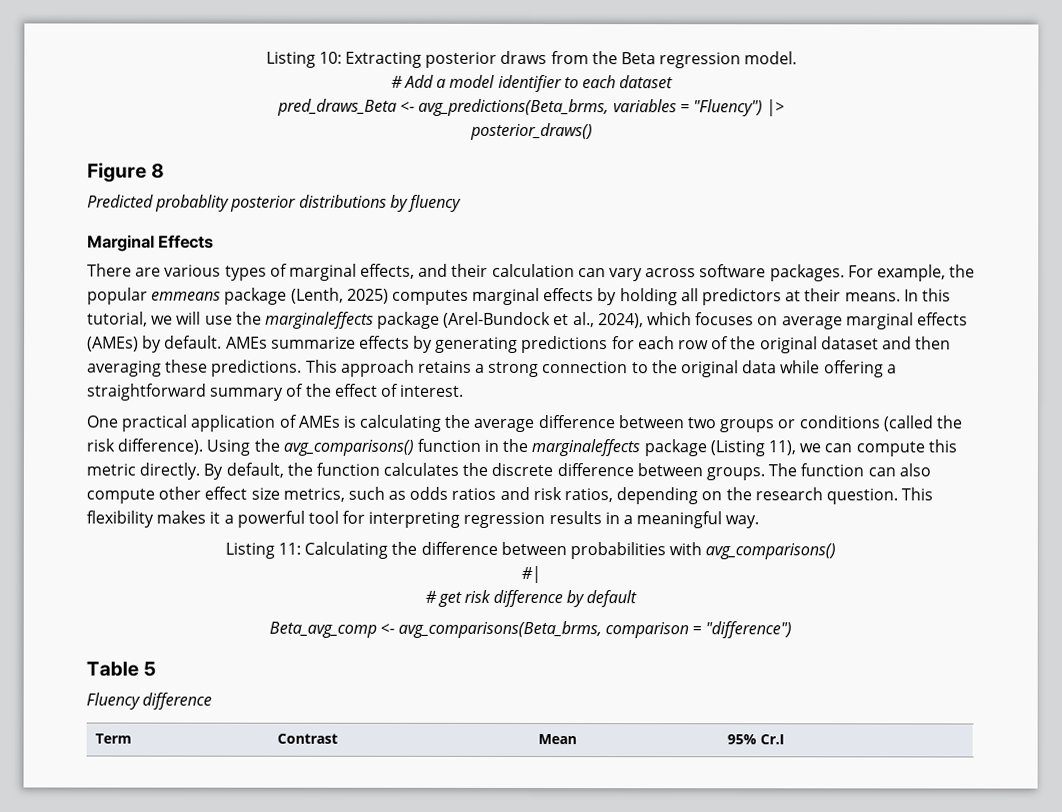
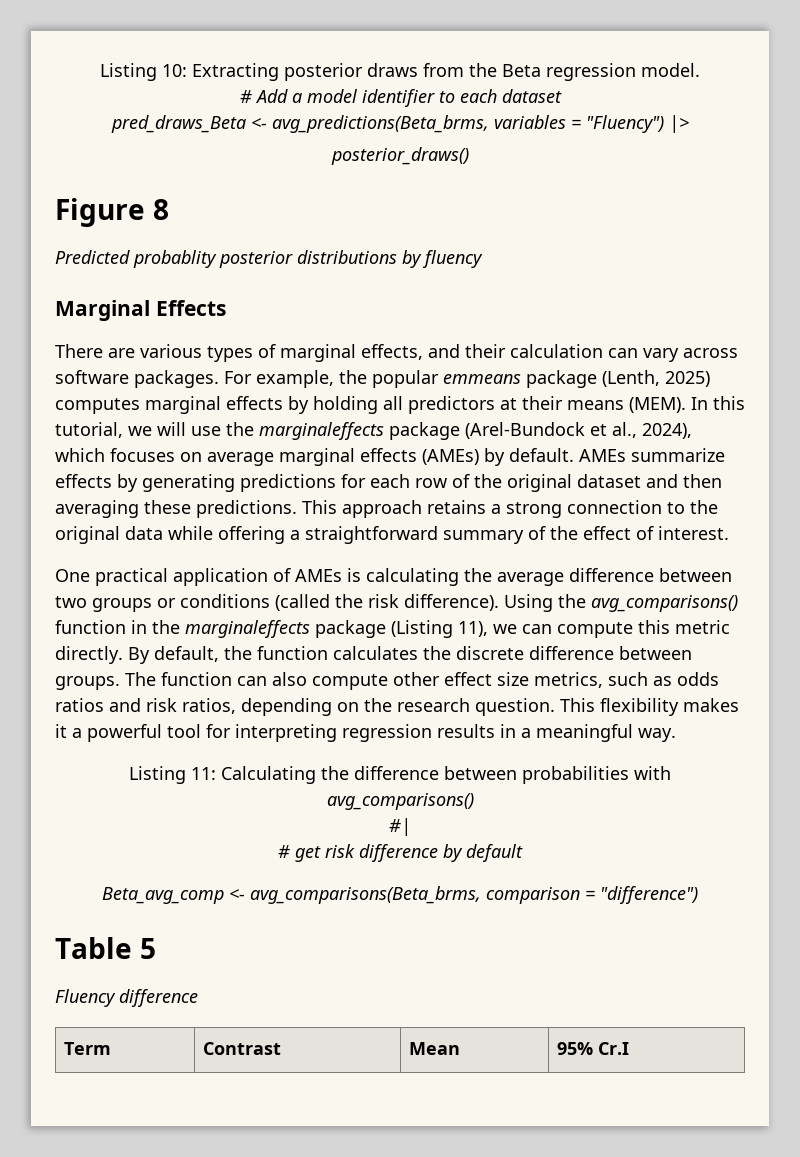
[844,292,901,302] means. -> [567,397,686,413] means (MEM).

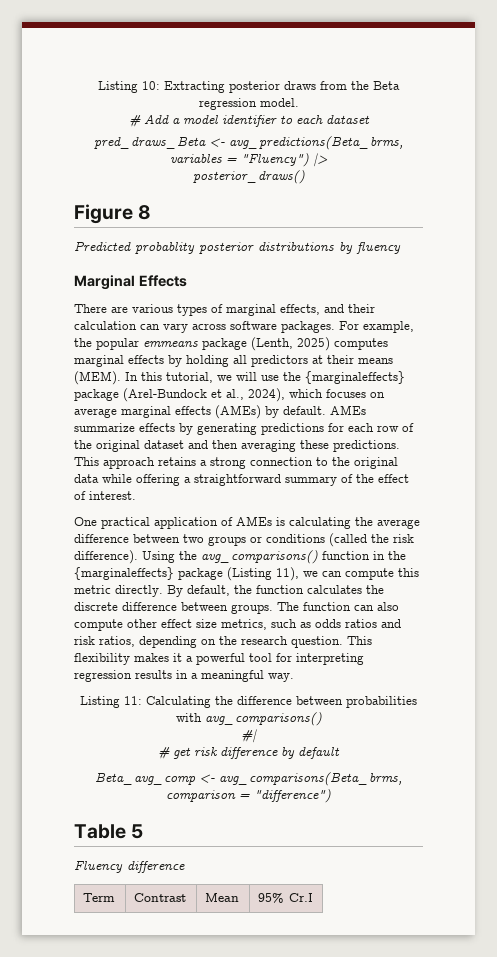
[259,422,384,440] marginaleffects -> [305,371,405,384] {marginaleffects}
[185,620,310,638] marginaleffects -> [74,567,174,580] {marginaleffects}

